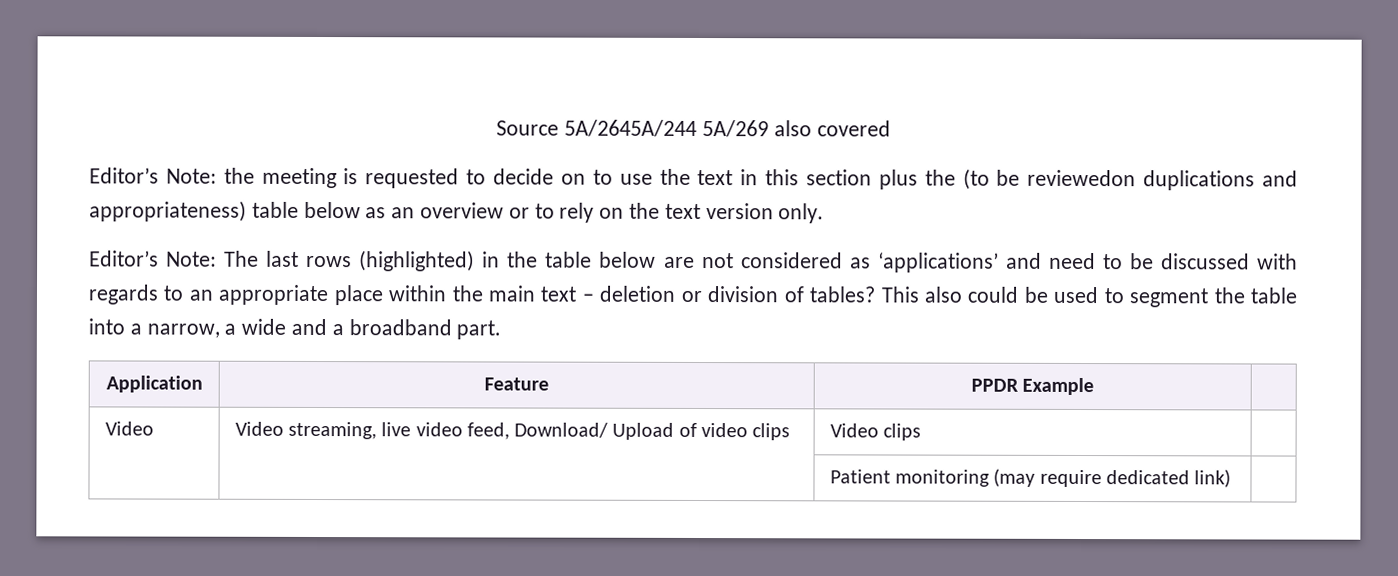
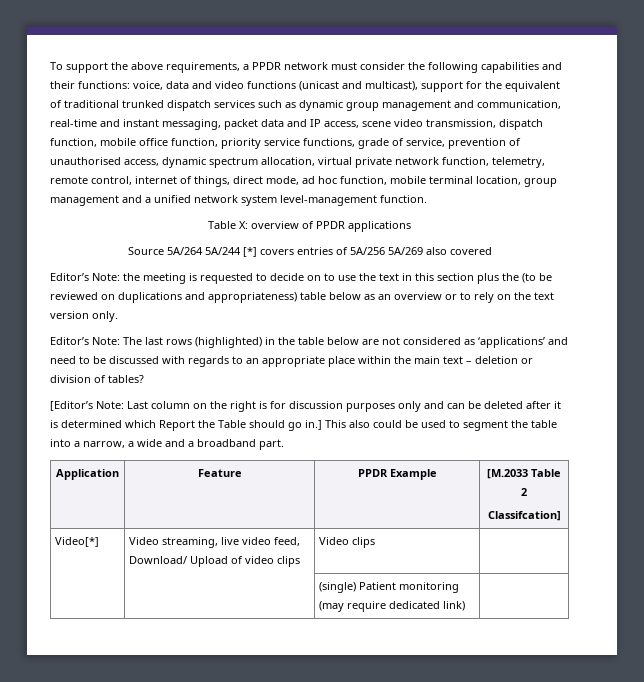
[496,119,698,137] Source 5A/2645A/244 -> [50,62,562,73] [50,81,560,92] [50,100,561,111] [50,119,543,130] [50,138,521,149] [50,157,545,168] [50,176,557,187] [50,195,427,206] [208,221,411,232] [127,247,385,257] To support the above requirements, a PPDR network must consider the following capabilities and their functions: voice, data and video functions (unicast and multicast), support for the equivalent of traditional trunked dispatch services such as dynamic group management and communication, real-time and instant messaging, packet data and IP access, scene video transmission, dispatch function, mobile office function, priority service functions, grade of service, prevention of unauthorised access, dynamic spectrum allocation, virtual private network function, telemetry, remote control, internet of things, direct mode, ad hoc function, mobile terminal location, group management and a unified network system level-management function. // Table X: overview of PPDR applications // Source 5A/264 5A/244 [*] covers entries of 5A/256
[1027,169,1137,187] reviewedon -> [50,292,115,300] reviewed on
(877, 294) none -> [50,401,561,412] [50,420,322,431] // [Editor’s Note: Last column on the right is for discussion purposes only and can be deleted after it is determined which Report the Table should go in.]
[104,421,154,436] // Video -> [487,469,561,479] [521,488,527,496] [487,511,561,521] [55,537,100,547] [M.2033 Table 2 // Classifcation] // Video[*]
(922, 432) none -> [319,582,357,593] (single)

